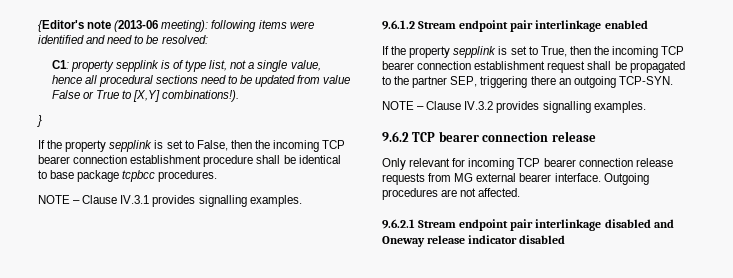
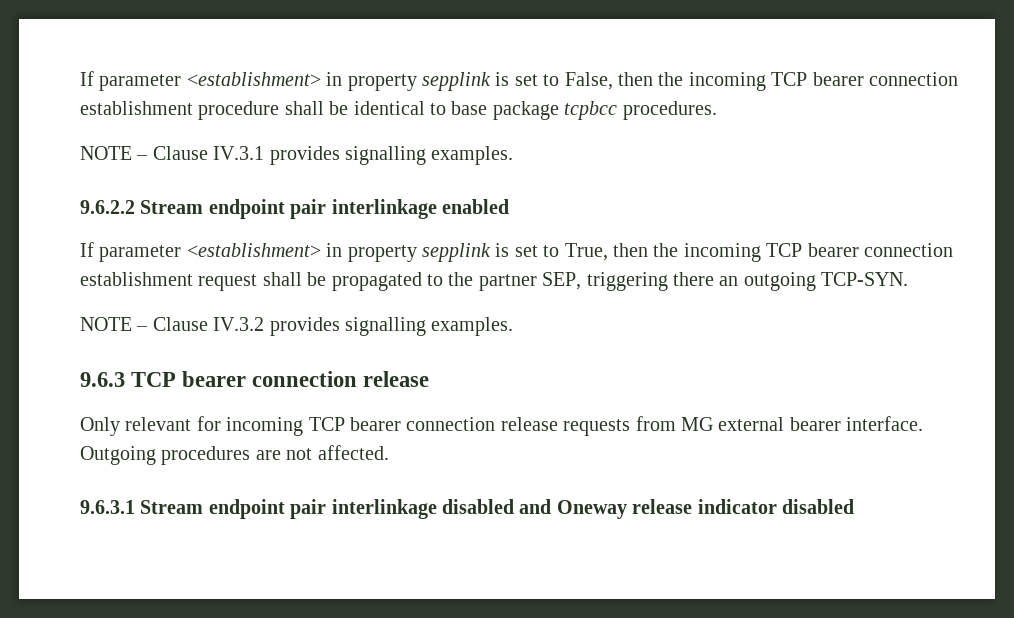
[38,20,314,32] [38,35,208,44] [51,60,321,72] [51,75,351,87] [51,90,240,102] [37,115,42,127] [38,140,63,149] {Editor's note (2013-06 meeting): following items were identified and need to be resolved: // C1: property sepplink is of type list, not a single value, hence all procedural sections need to be updated from value False or True to [X,Y] combinations!). // } // If the -> [80,71,343,91] If parameter <establishment> in
[382,20,415,30] 9.6.1.2 -> [80,200,135,214] 9.6.2.2
[391,46,407,55] the -> [99,243,343,262] parameter <establishment> in
[382,131,409,142] 9.6.2 -> [80,372,125,387] 9.6.3
[382,219,415,229] 9.6.2.1 -> [80,500,135,514] 9.6.3.1

